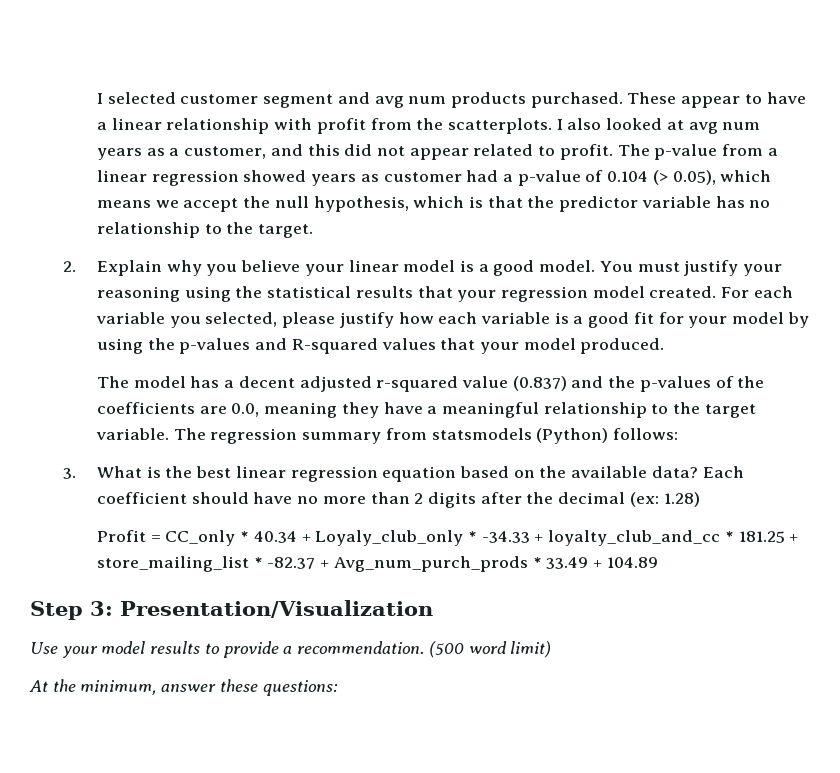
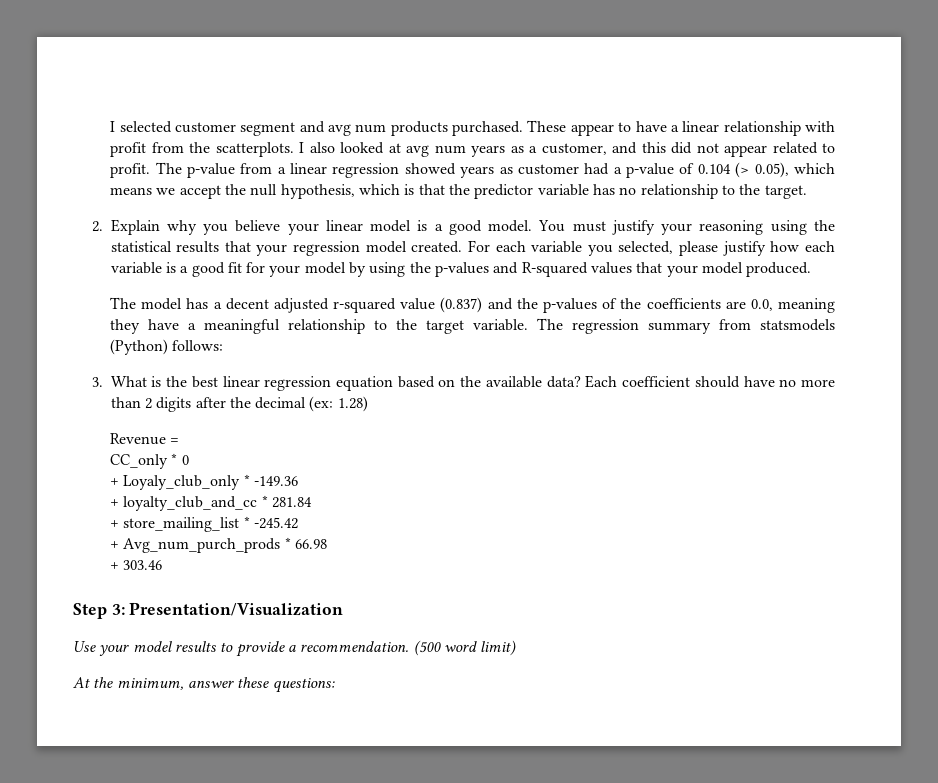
[96,530,146,542] Profit -> [110,433,167,445] Revenue
(161, 538) none -> (180, 441) //
[253,531,297,543] 40.34 -> [181,455,189,465] 0 //
[481,531,530,543] -34.33 -> [254,476,299,486] -149.36 //
[738,531,785,543] 181.25 -> [272,497,313,508] 281.84 //
[267,557,316,569] -82.37 -> [254,517,299,529] -245.42 //
[546,557,658,569] 33.49 + 104.89 -> [295,539,328,549] [110,560,163,570] 66.98 // + 303.46

